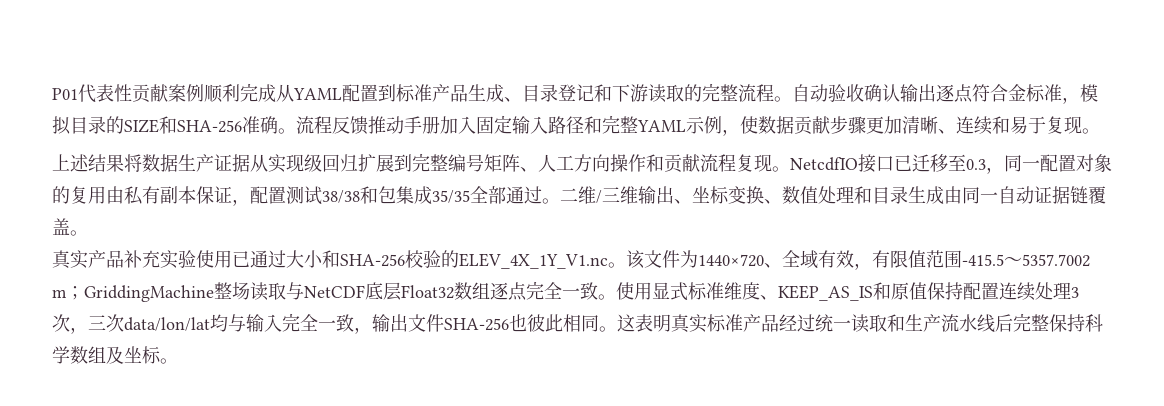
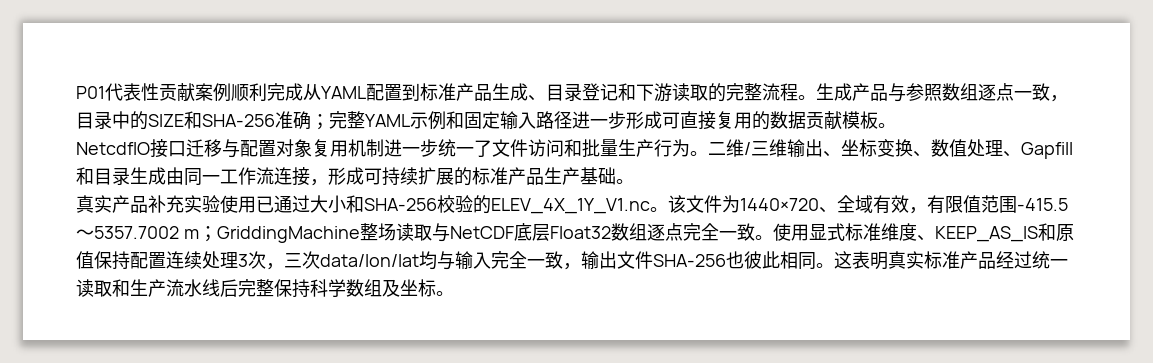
[792,84,1098,104] [52,115,1100,136] [52,153,1112,174] [52,186,542,206] 自动验收确认输出逐点符合金标准，模拟目录的SIZE和SHA-256准确。流程反馈推动手册加入固定输入路径和完整YAML示例，使数据贡献步骤更加清晰、连续和易于复现。 // 上述结果将数据生产证据从实现级回归扩展到完整编号矩阵、人工方向操作和贡献流程复现。NetcdfIO接口已迁移至0.3，同一配置对象的复用由私有副本保证，配置测试38/38和包集成35/35全部通过 -> [816,83,1068,102] [76,111,896,130] [76,139,690,158] 生成产品与参照数组逐点一致，目录中的SIZE和SHA-256准确；完整YAML示例和固定输入路径进一步形成可直接复用的数据贡献模板。 // NetcdfIO接口迁移与配置对象复用机制进一步统一了文件访问和批量生产行为
(854, 194) none -> [1003,142,1073,159] 、Gapfill
[998,186,1106,204] [52,218,70,235] 自动证据链覆盖 -> [220,167,616,186] 工作流连接，形成可持续扩展的标准产品生产基础

